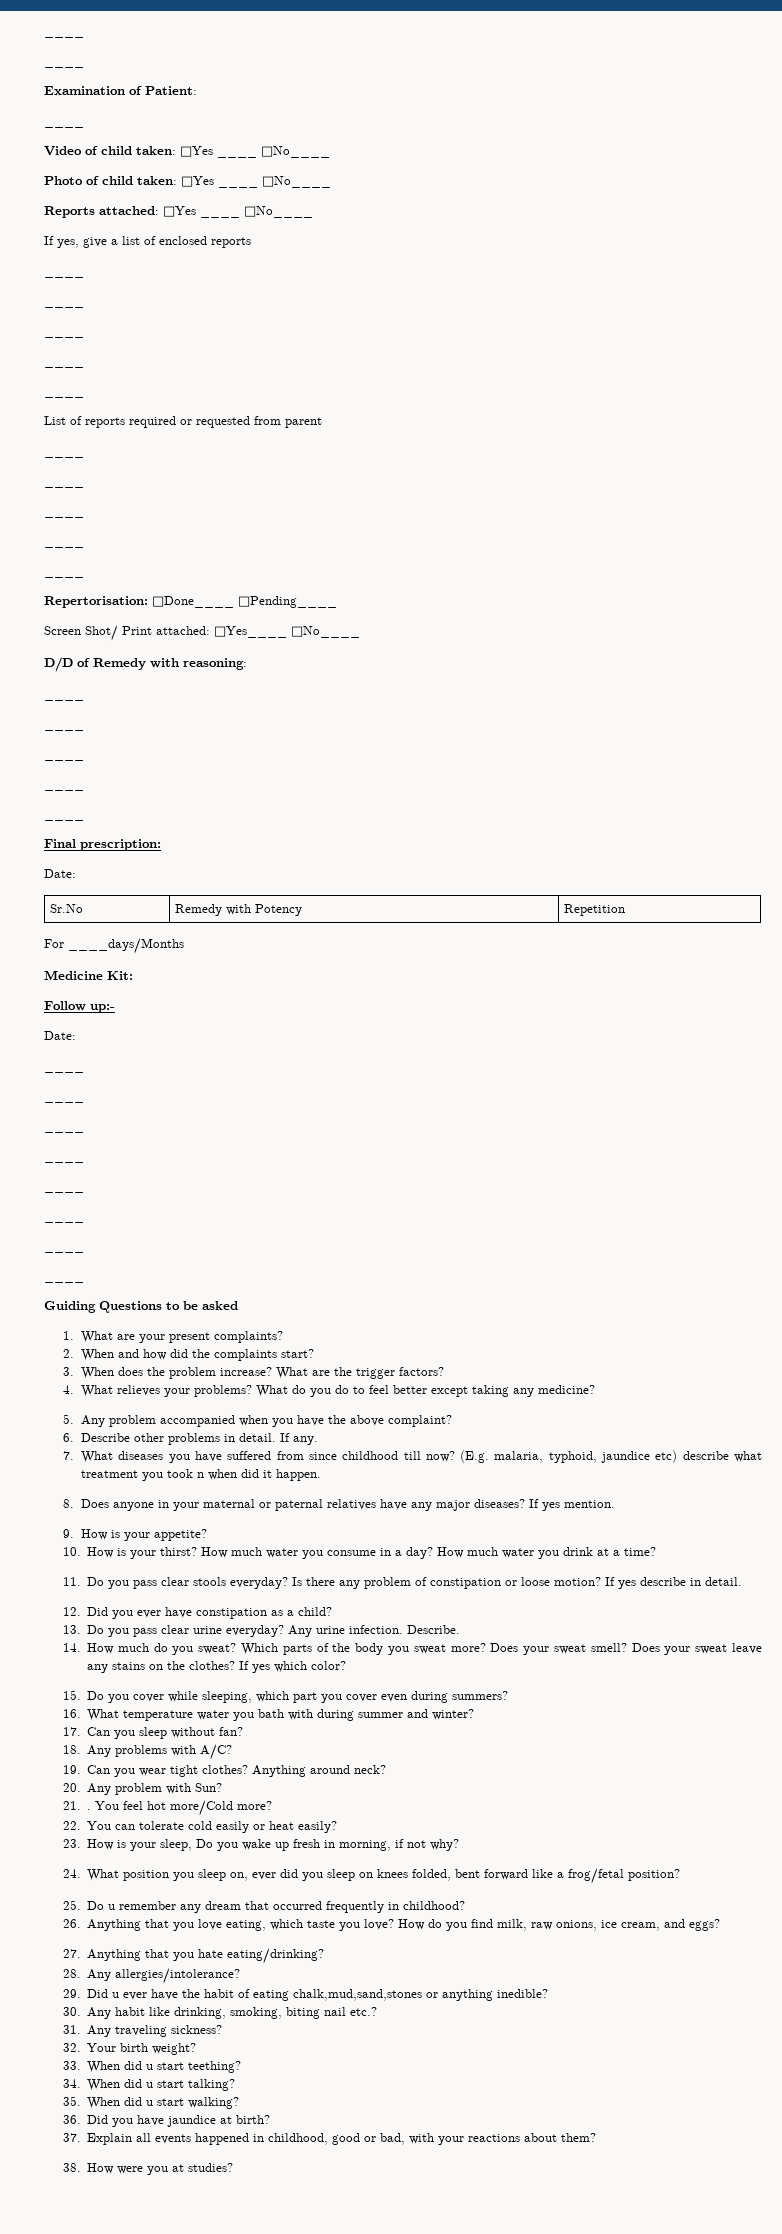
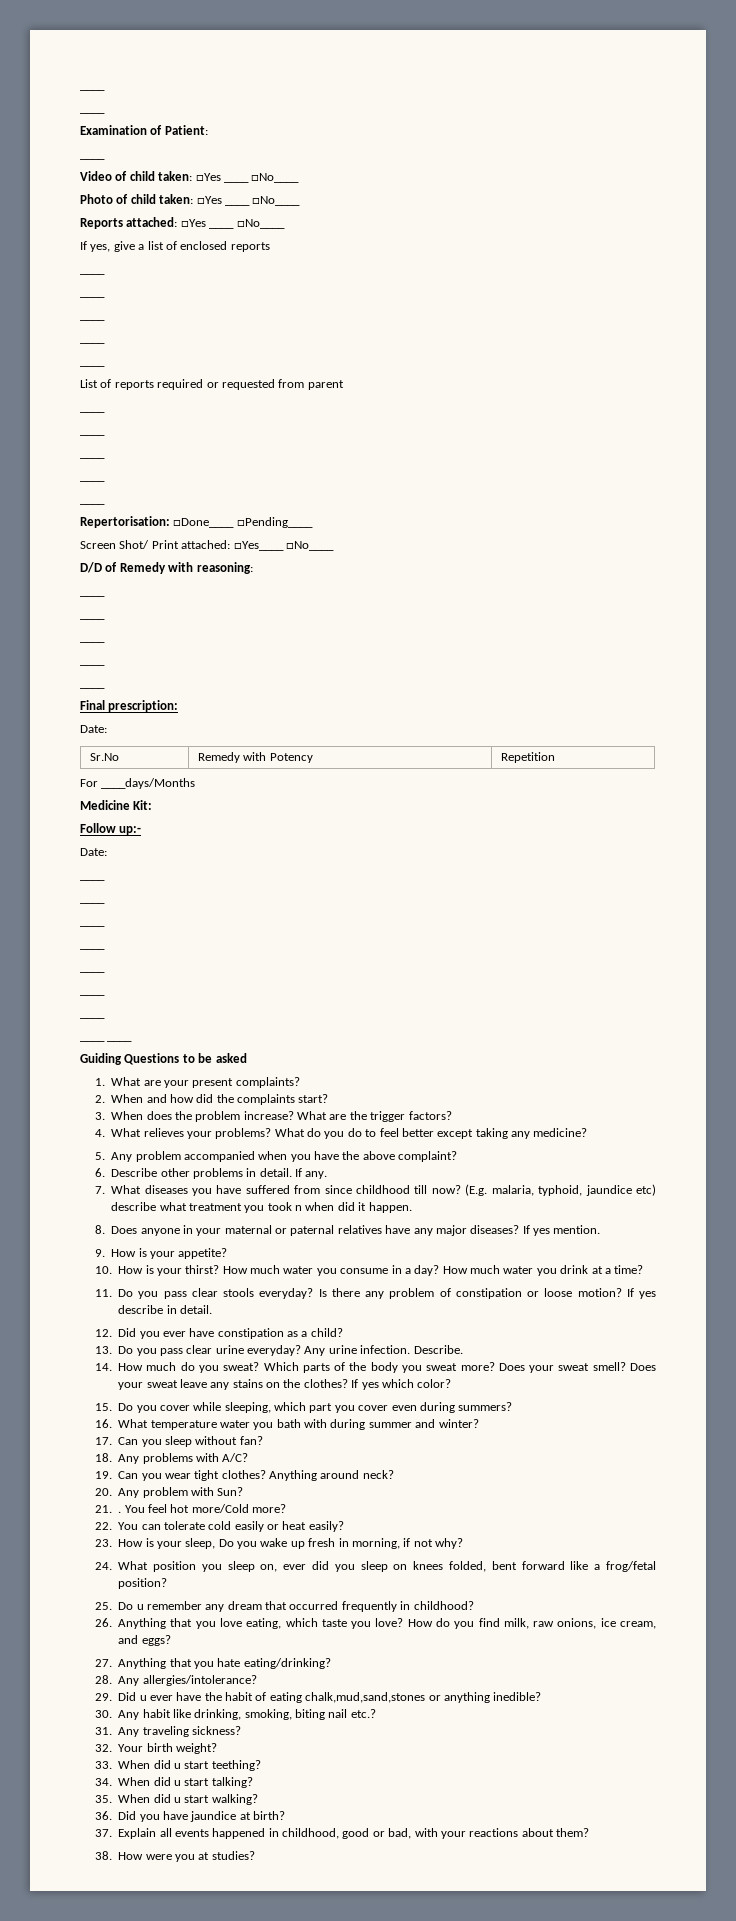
(84, 1281) none -> [107,1040,133,1042] ____

